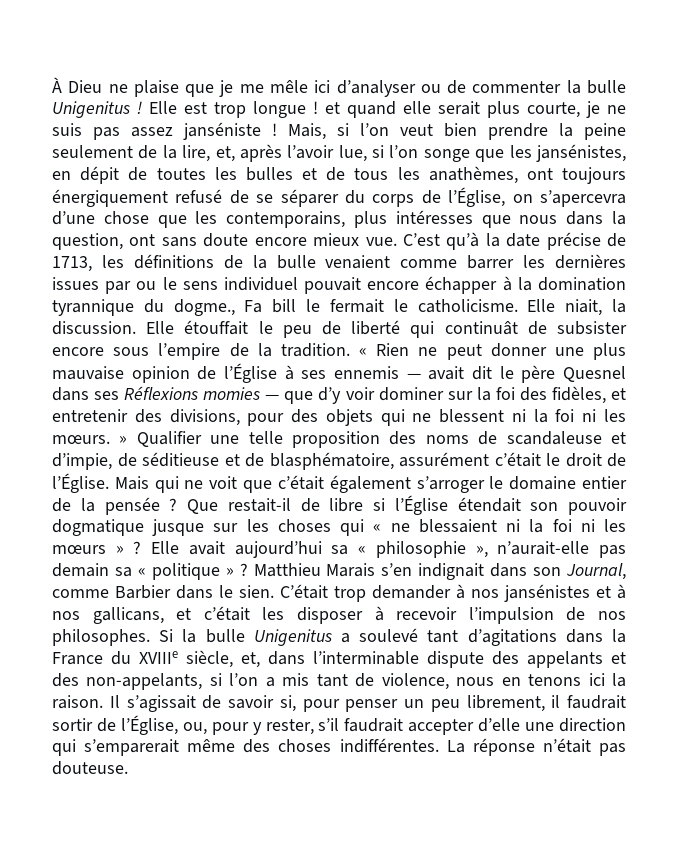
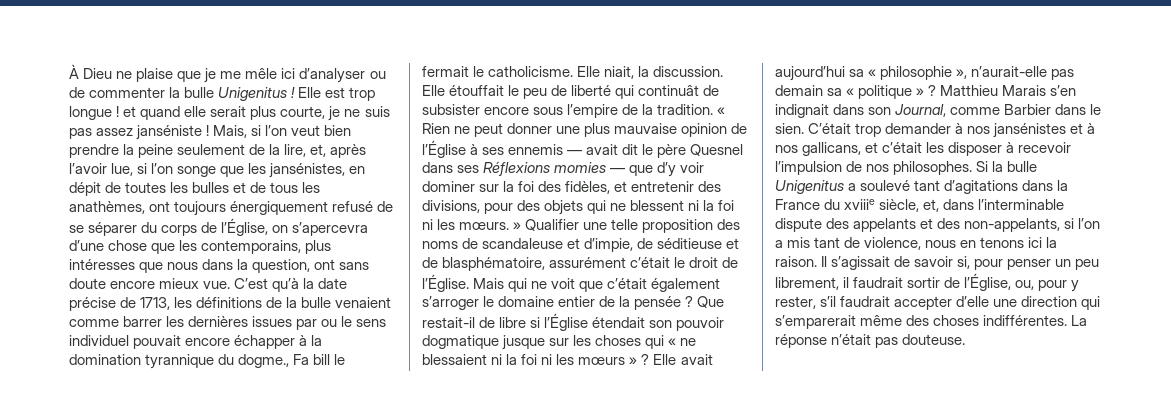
[139,651,178,664] XVIIIe -> [844,199,876,210] xviiie

